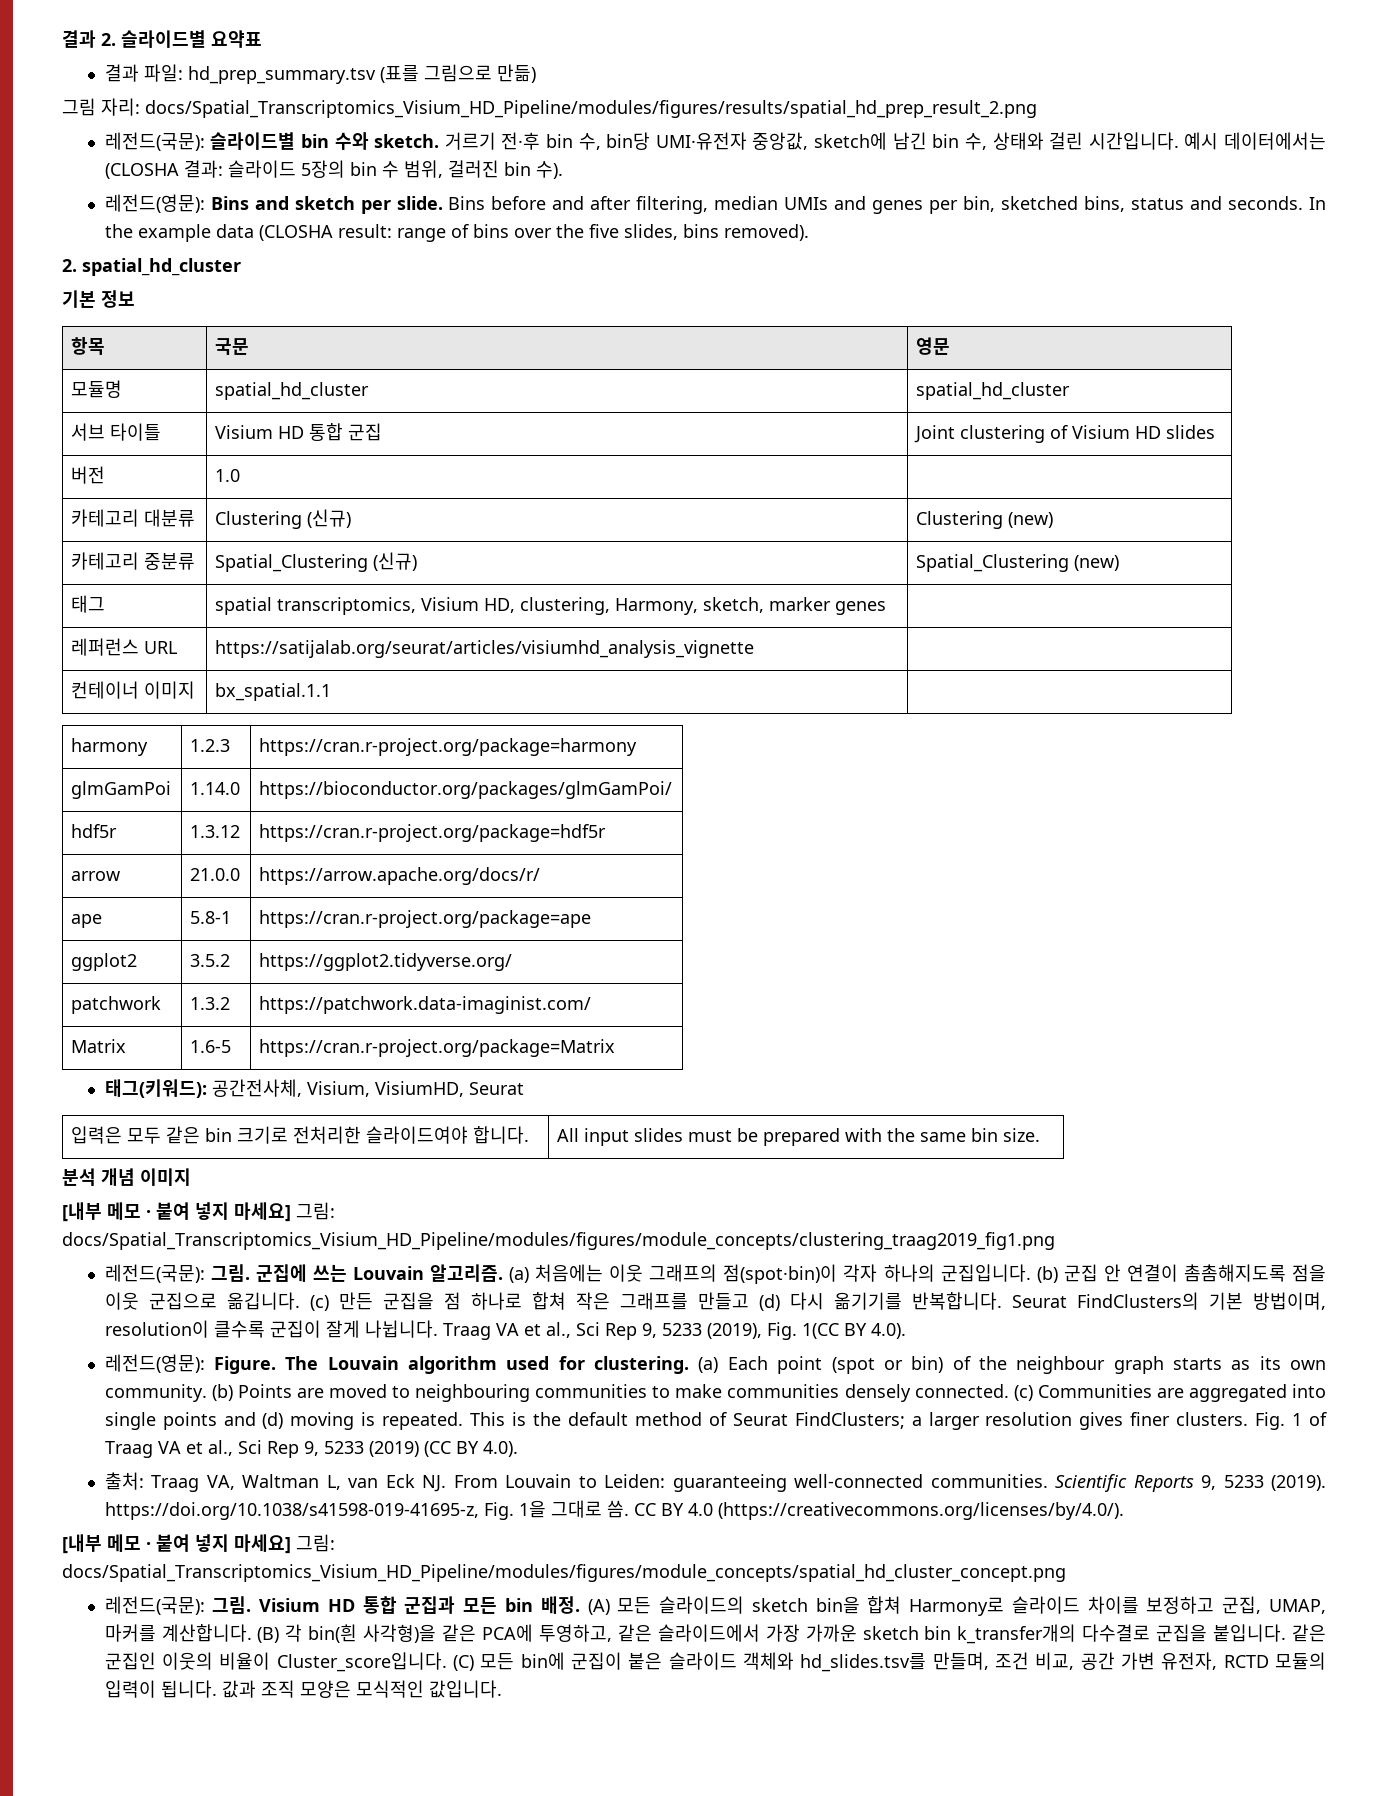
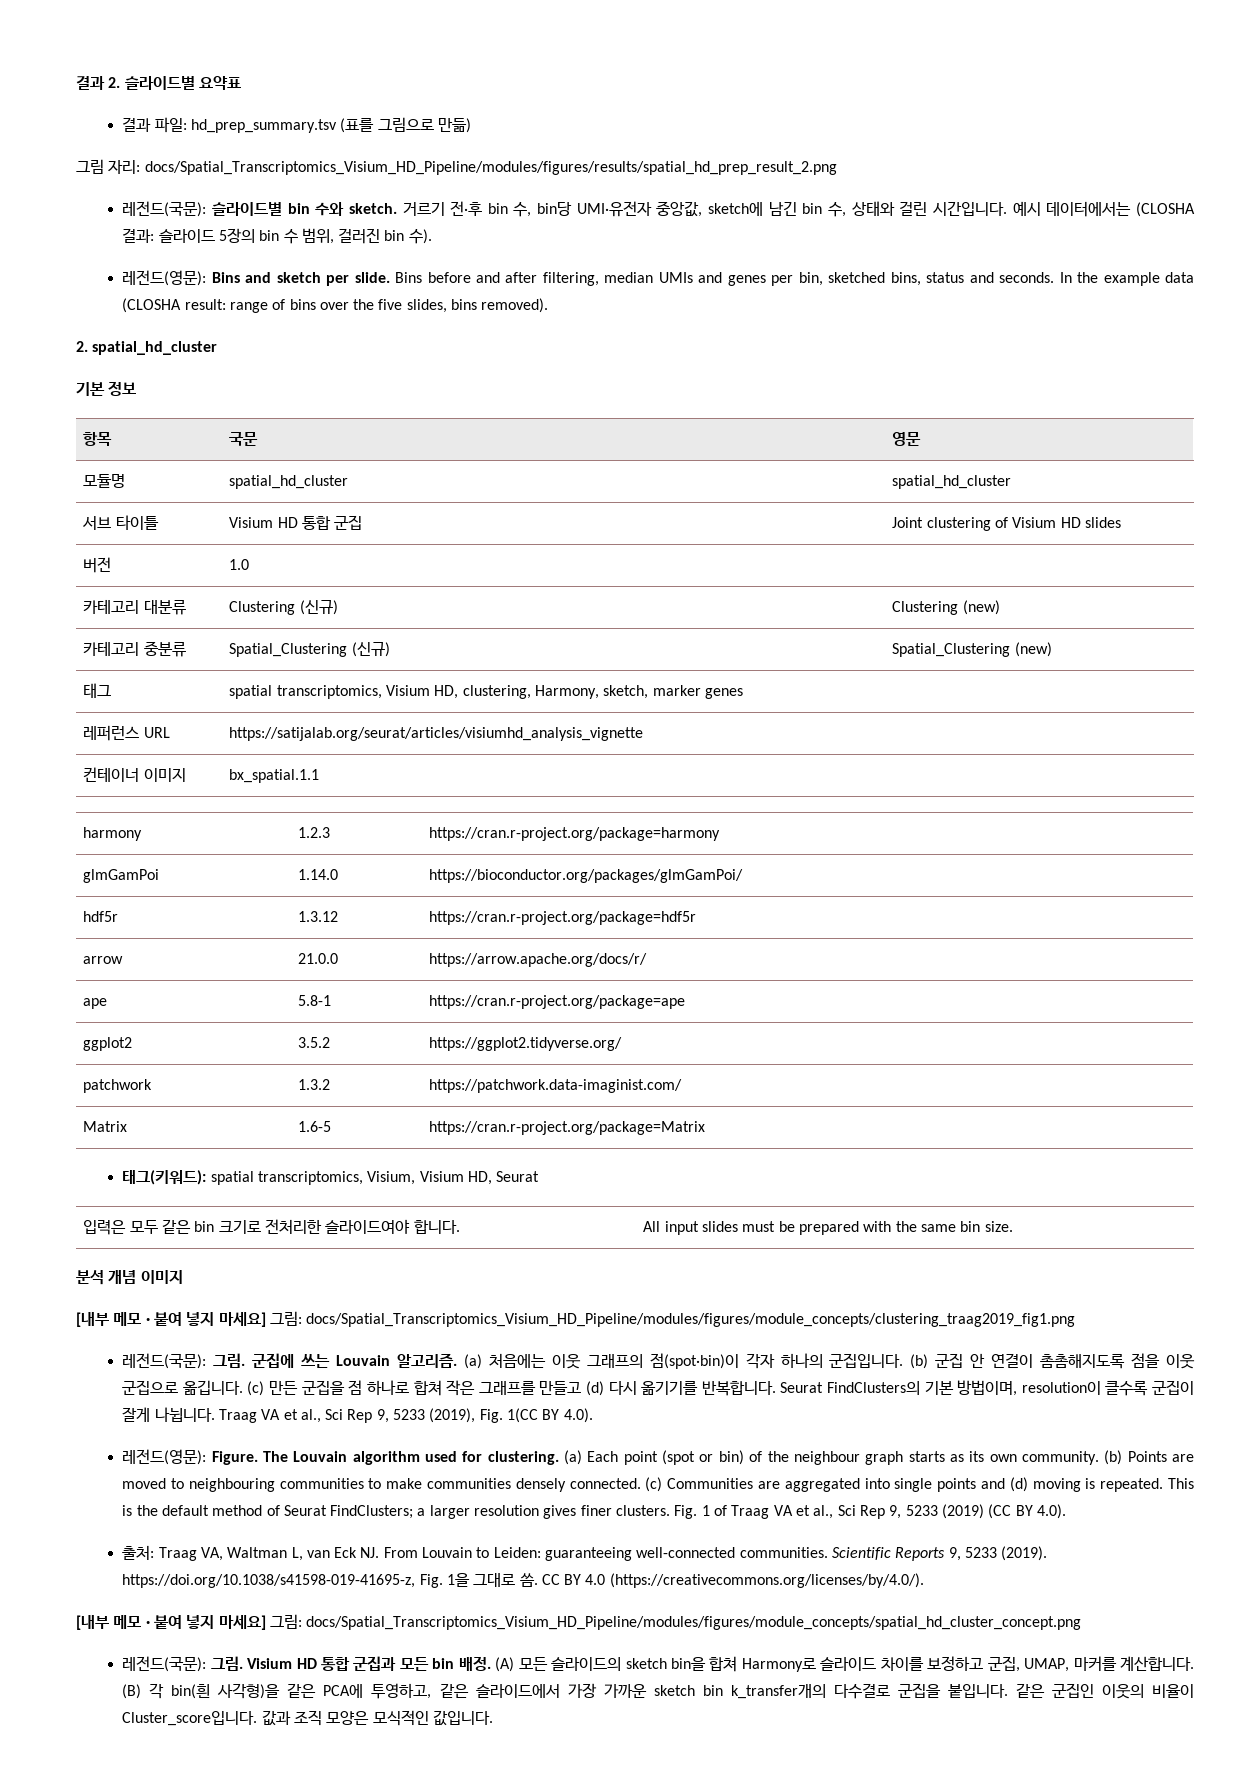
[211,1079,464,1097] 공간전사체, Visium, VisiumHD, -> [210,1171,492,1185] spatial transcriptomics, Visium, Visium HD,
[452,1652,1326,1672] [104,1680,217,1698] (C) 모든 bin에 군집이 붙은 슬라이드 객체와 hd_slides.tsv를 만들며, 조건 비교, 공간 가변 유전자, RCTD 모듈의 입력이 됩니다. -> (258, 1718) none

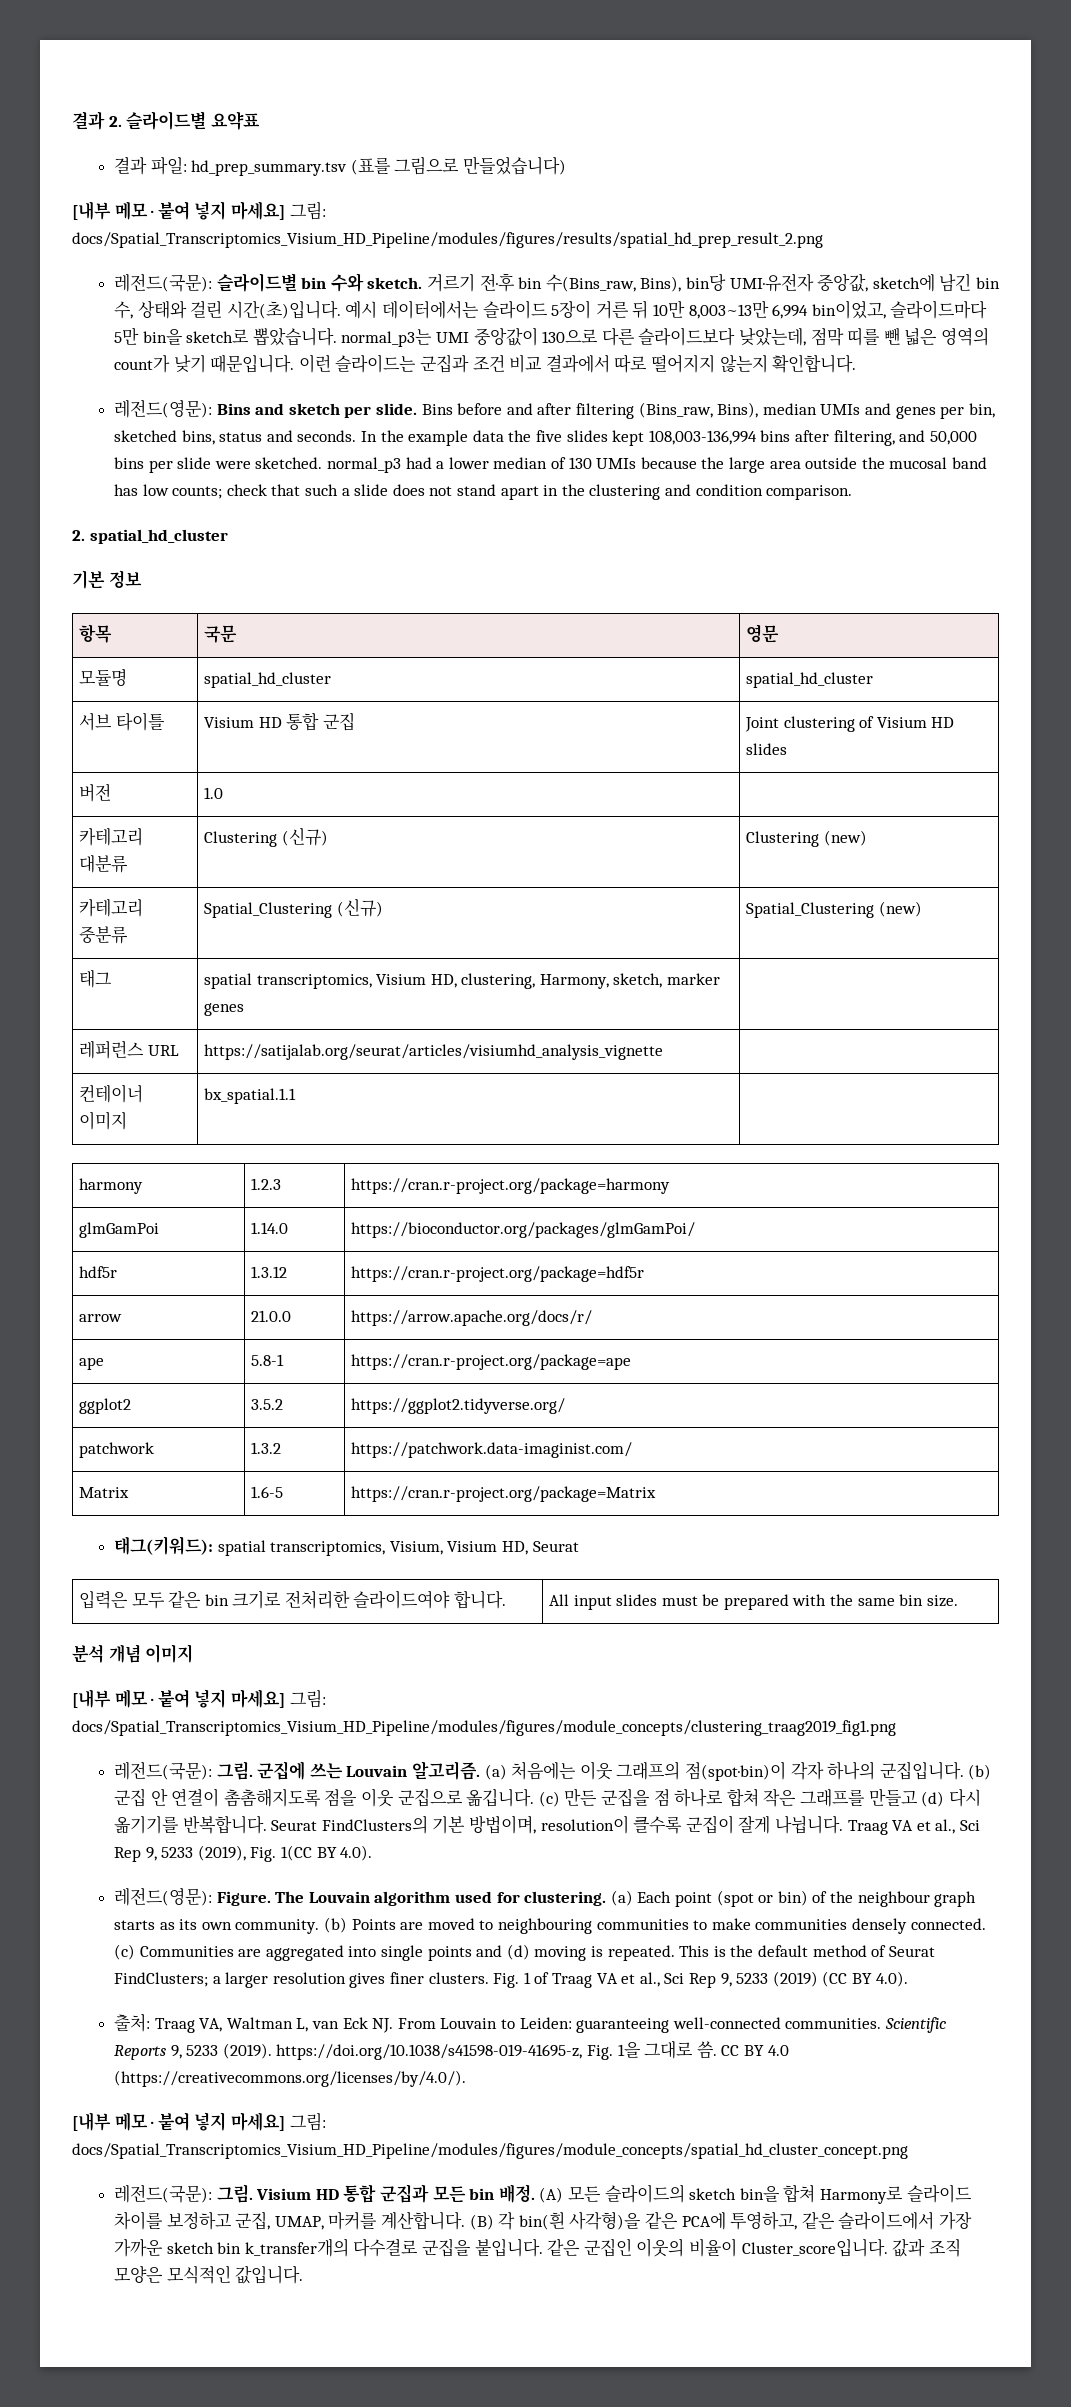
[437,118,471,133] [76,159,141,174] 만듦) // 그림 자리: -> [463,156,567,175] [72,201,326,220] 만들었습니다) // [내부 메모 · 붙여 넣지 마세요] 그림:
[513,202,532,217] 수, -> [545,274,682,292] 수(Bins_raw, Bins),
[933,201,1008,216] 시간입니다. -> [226,300,341,319] 시간(초)입니다.
[1136,202,1195,217] [122,228,432,244] (CLOSHA 결과: 슬라이드 5장의 bin 수 범위, 걸러진 bin 수). -> [482,300,988,319] [114,327,989,347] [114,354,857,373] 슬라이드 5장이 거른 뒤 10만 8,003~13만 6,994 bin이었고, 슬라이드마다 5만 bin을 sketch로 뽑았습니다. normal_p3는 UMI 중앙값이 130으로 다른 슬라이드보다 낮았는데, 점막 띠를 뺀 넓은 영역의 count가 낮기 때문입니다. 이런 슬라이드는 군집과 조건 비교 결과에서 따로 떨어지지 않는지 확인합니다.
[542,272,599,286] filtering, -> [576,402,759,419] filtering (Bins_raw, Bins),
[122,298,549,313] (CLOSHA result: range of bins over the five slides, bins removed). -> [508,430,977,446] [114,457,987,473] [114,484,853,500] the five slides kept 108,003-136,994 bins after filtering, and 50,000 bins per slide were sketched. normal_p3 had a lower median of 130 UMIs because the large area outside the mucosal band has low counts; check that such a slide does not stand apart in the clustering and condition comparison.

